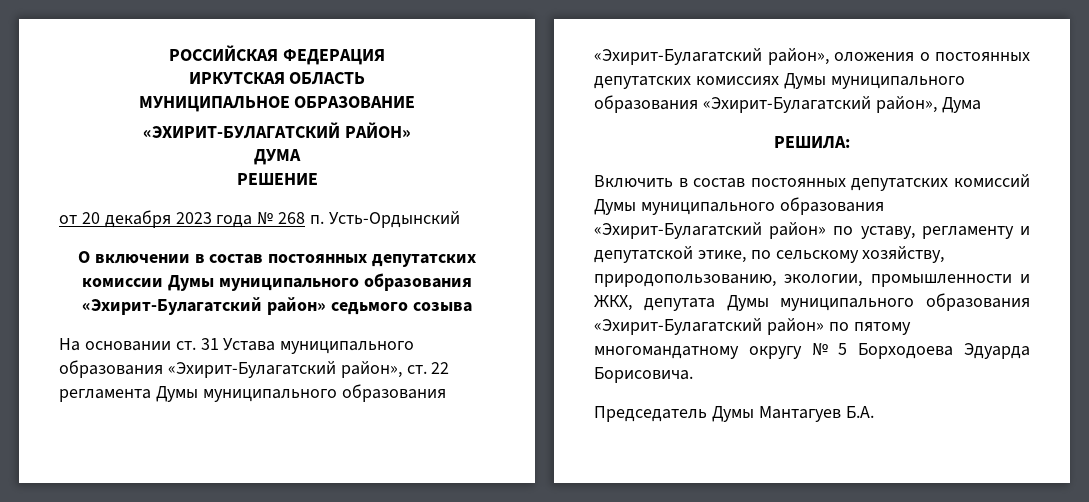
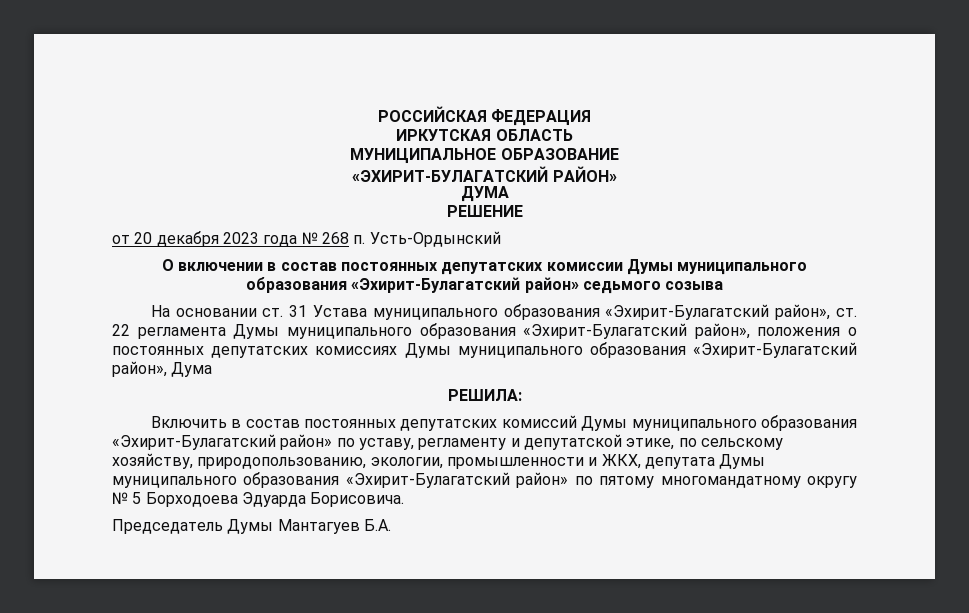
[834,52,914,62] оложения -> [757,327,841,336] положения

